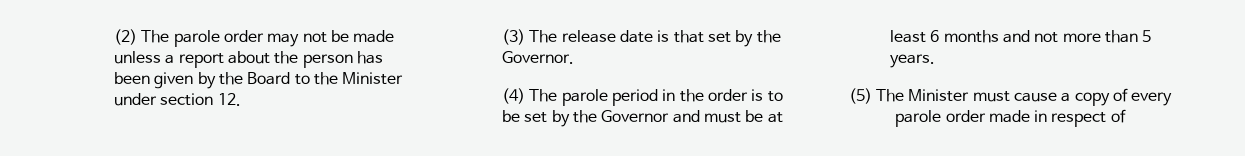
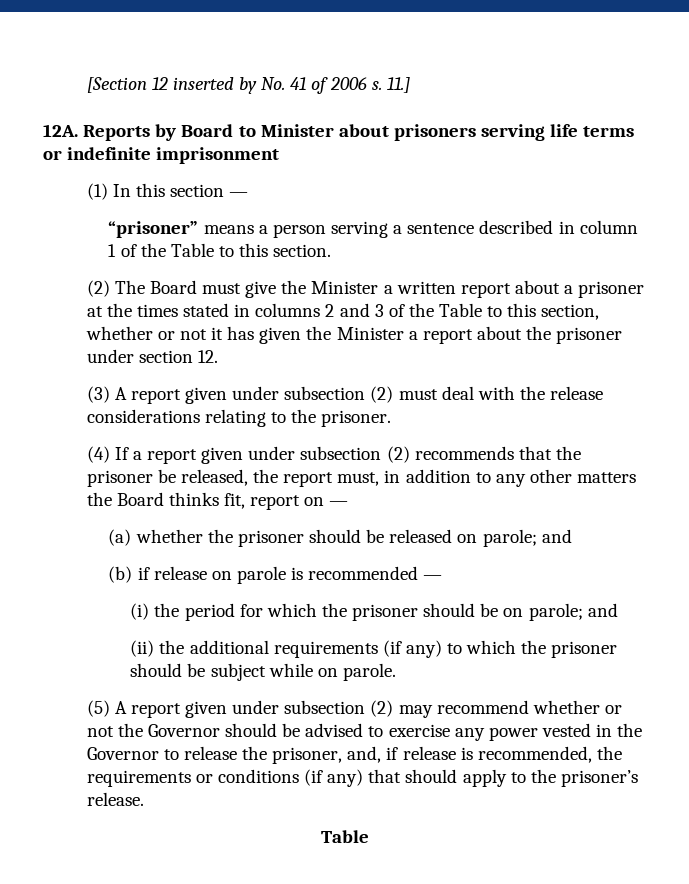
[114,29,395,47] [114,51,383,68] [114,72,404,89] [114,93,241,106] [502,29,781,47] [502,51,575,64] [502,88,783,106] [502,110,783,127] [890,30,1152,43] [890,54,936,68] [848,88,1173,106] [895,109,1126,127] (2) The parole order may not be made unless a report about the person has been given by the Board to the Minister under section 12. // (3) The release date is that set by the Governor. // (4) The parole period in the order is to be set by the Governor and must be at least 6 months and not more than 5 years. // (5) The Minister must cause a copy of every parole order made in respect of -> [86,77,410,94] [43,124,635,141] [43,147,280,164] [86,183,249,200] [108,220,638,238] [108,243,332,257] [86,280,645,298] [86,303,600,320] [85,326,623,344] [86,349,218,363] [86,386,604,404] [86,409,392,427] [86,446,581,464] [86,469,637,487] [86,492,349,510] [108,529,572,547] [108,566,443,584] [130,603,618,621] [130,640,618,658] [130,663,396,681] [86,700,622,718] [86,723,643,741] [86,746,622,764] [86,769,638,787] [86,792,144,806] [320,830,369,843] [Section 12 inserted by No. 41 of 2006 s. 11.] // 12A. Reports by Board to Minister about prisoners serving life terms or indefinite imprisonment // (1) In this section — // “prisoner” means a person serving a sentence described in column 1 of the Table to this section. // (2) The Board must give the Minister a written report about a prisoner at the times stated in columns 2 and 3 of the Table to this section, whether or not it has given the Minister a report about the prisoner under section 12. // (3) A report given under subsection (2) must deal with the release considerations relating to the prisoner. // (4) If a report given under subsection (2) recommends that the prisoner be released, the report must, in addition to any other matters the Board thinks fit, report on — // (a) whether the prisoner should be released on parole; and // (b) if release on parole is recommended — // (i) the period for which the prisoner should be on parole; and // (ii) the additional requirements (if any) to which the prisoner should be subject while on parole. // (5) A report given under subsection (2) may recommend whether or not the Governor should be advised to exercise any power vested in the Governor to release the prisoner, and, if release is recommended, the requirements or conditions (if any) that should apply to the prisoner’s release. // Table

